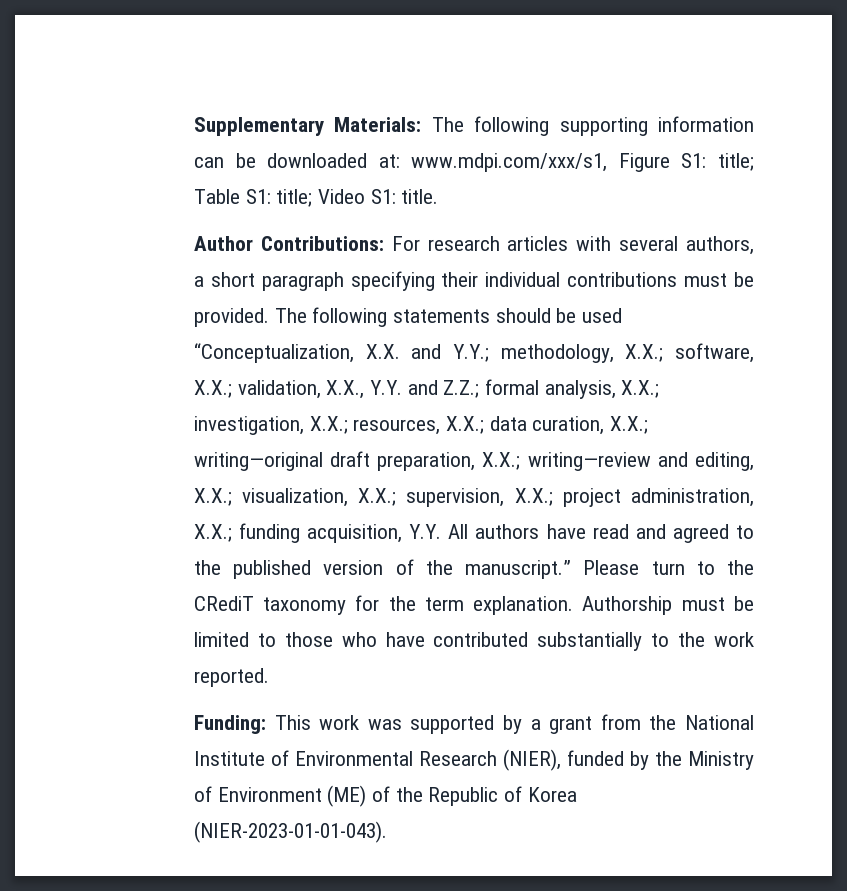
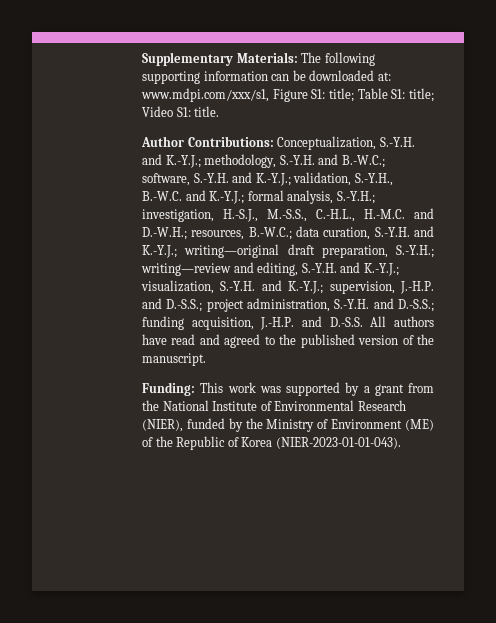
[391,236,754,255] [193,271,754,291] [193,307,622,327] [193,343,754,363] [193,379,660,399] [193,416,648,435] For research articles with several authors, a short paragraph specifying their individual contributions must be provided. The following statements should be used “Conceptualization, X.X. and Y.Y.; methodology, X.X.; software, X.X.; validation, X.X., Y.Y. and Z.Z.; formal analysis, X.X.; investigation, X.X.; resources, X.X.; data curation, X.X.; -> [277,136,415,150] [142,154,385,168] [142,172,393,186] [142,190,375,204] [142,208,434,222] [142,226,434,240] [142,245,178,258] Conceptualization, S.-Y.H. and K.-Y.J.; methodology, S.-Y.H. and B.-W.C.; software, S.-Y.H. and K.-Y.J.; validation, S.-Y.H., B.-W.C. and K.-Y.J.; formal analysis, S.-Y.H.; investigation, H.-S.J., M.-S.S., C.-H.L., H.-M.C. and D.-W.H.; resources, B.-W.C.; data curation, S.-Y.H. and K.-Y.J.;
[482,452,521,470] X.X.; -> [395,245,434,258] S.-Y.H.;
[193,488,754,507] [193,523,442,543] X.X.; visualization, X.X.; supervision, X.X.; project administration, X.X.; funding acquisition, Y.Y. -> [301,262,399,276] [141,280,434,294] [142,298,435,312] [142,316,363,330] S.-Y.H. and K.-Y.J.; visualization, S.-Y.H. and K.-Y.J.; supervision, J.-H.P. and D.-S.S.; project administration, S.-Y.H. and D.-S.S.; funding acquisition, J.-H.P. and D.-S.S.
[465,560,754,579] [193,595,754,615] [193,632,754,651] [193,668,269,687] manuscript.” Please turn to the CRediT taxonomy for the term explanation. Authorship must be limited to those who have contributed substantially to the work reported. -> [142,353,207,366] manuscript.

